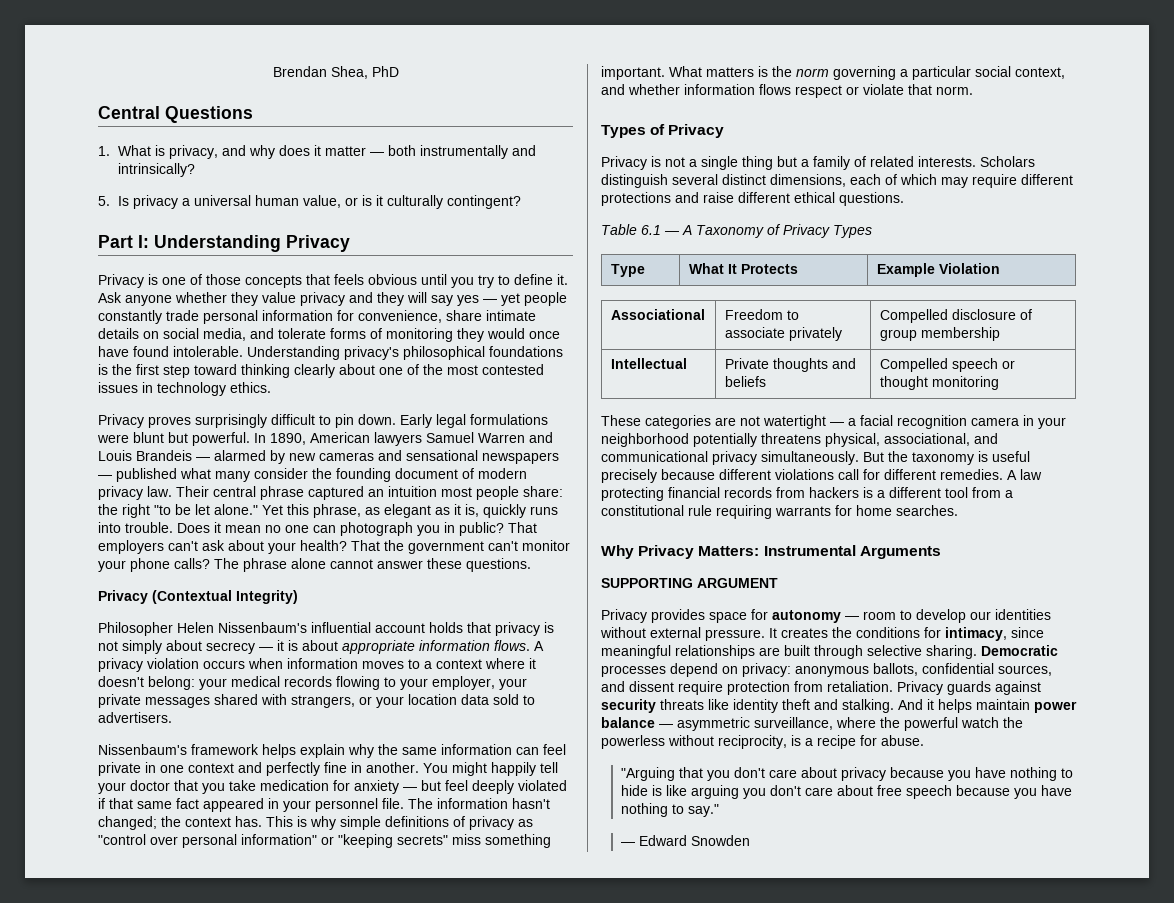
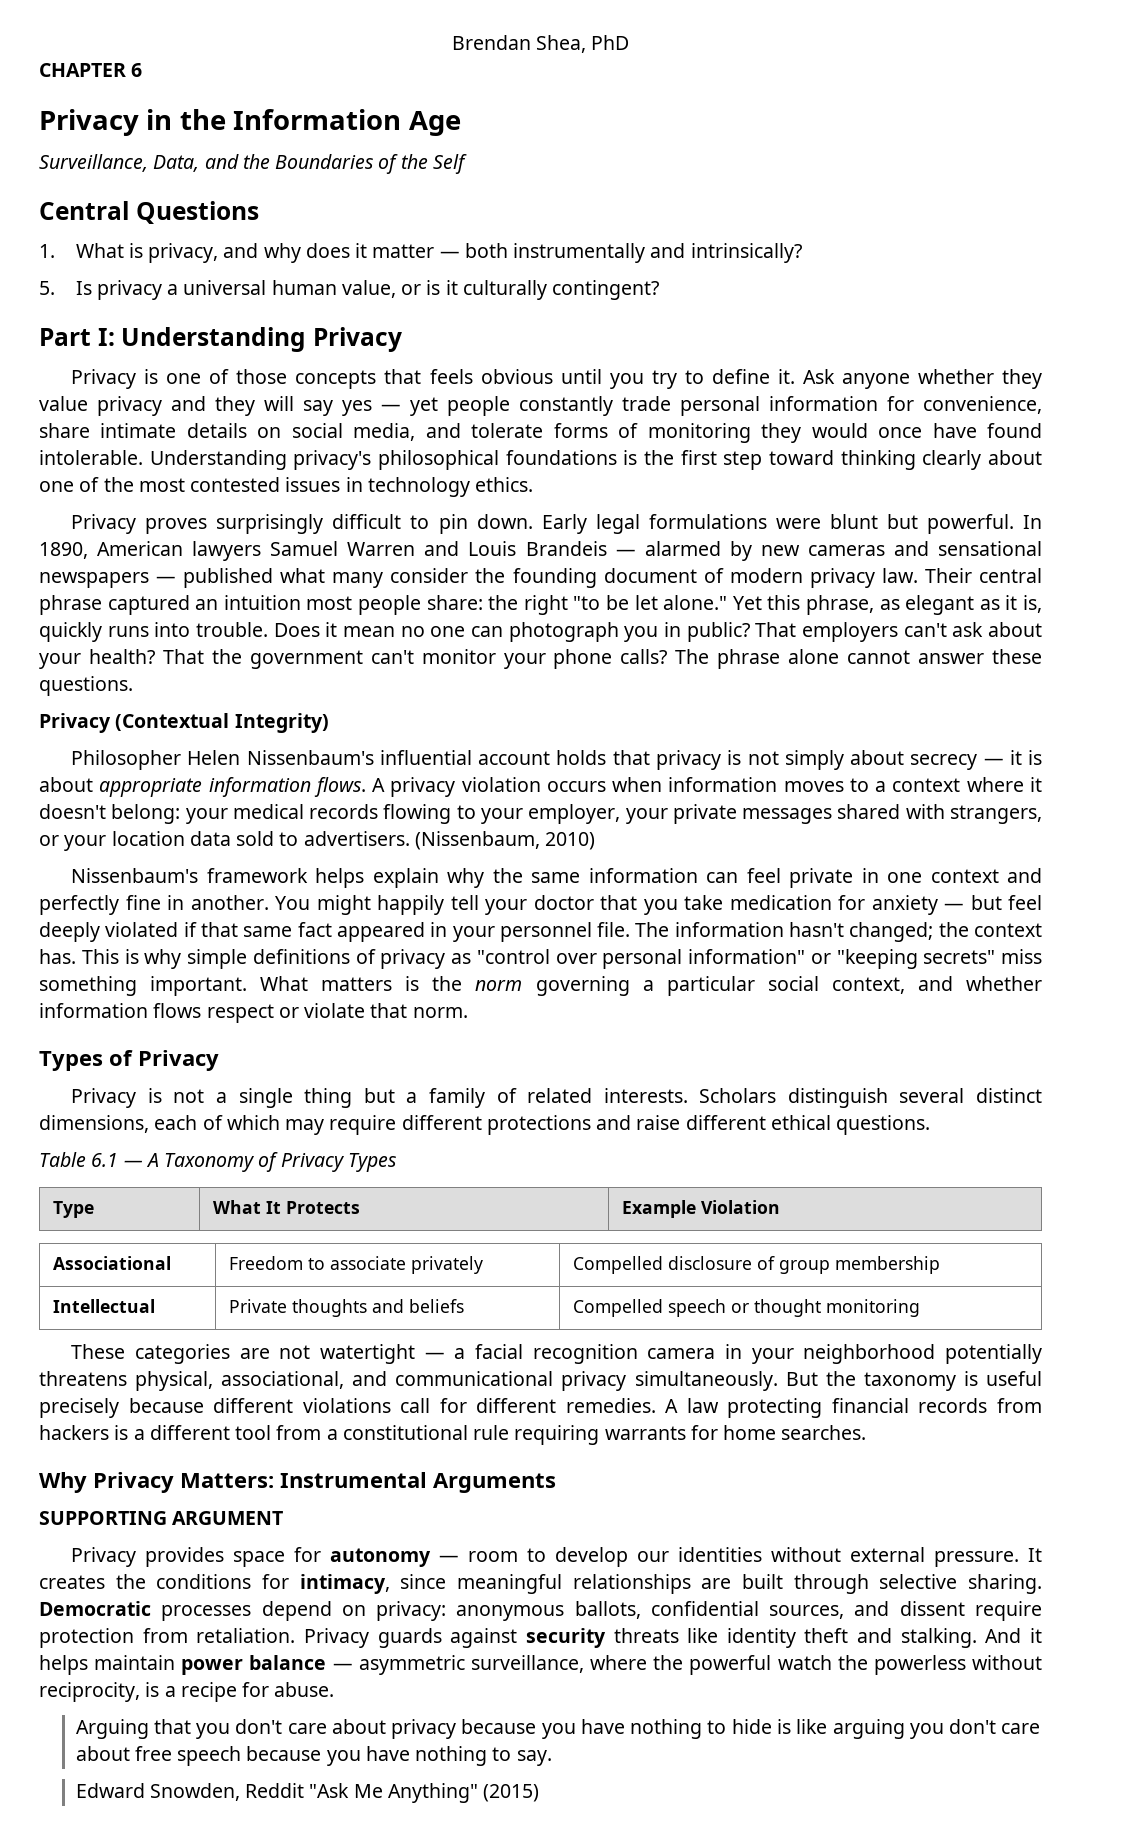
(399, 71) none -> [39,63,143,77] [39,109,461,136] [39,154,467,174] // CHAPTER 6 // Privacy in the Information Age // Surveillance, Data, and the Boundaries of the Self
(172, 717) none -> [414,831,596,850] (Nissenbaum, 2010)
[620,767,675,781] "Arguing -> [75,1719,149,1739] Arguing
[687,804,719,817] [620,835,750,846] say." // — Edward Snowden -> [516,1750,552,1766] [75,1783,540,1803] say. // Edward Snowden, Reddit "Ask Me Anything" (2015)

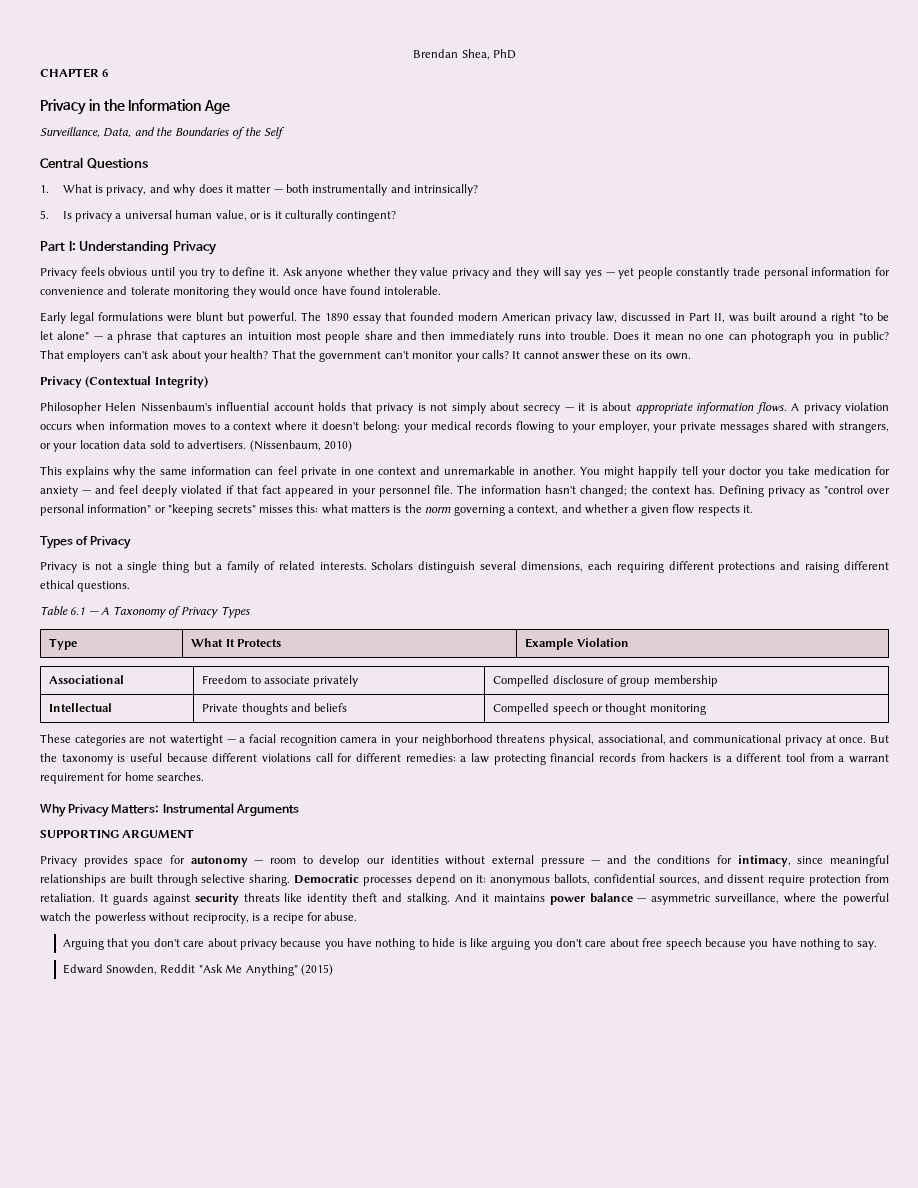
[144,369,422,389] is one of those concepts that -> (77, 273) none
[923,396,1042,414] [39,423,639,441] convenience, share intimate details on social media, and tolerate forms of -> [40,286,170,295] convenience and tolerate
[149,450,1042,470] [39,477,534,497] [71,514,533,534] Understanding privacy's philosophical foundations is the first step toward thinking clearly about one of the most contested issues in technology ethics. // Privacy proves surprisingly difficult to pin down. -> (442, 290) //
[1022,515,1042,529] [39,541,1042,561] [39,568,1042,588] [39,595,1043,615] [39,622,102,642] In 1890, American lawyers Samuel Warren and Louis Brandeis — alarmed by new cameras and sensational newspapers — published what many consider the founding document of modern privacy law. Their central phrase captured an intuition most people share: the right "to be let alone." Yet this phrase, as elegant as it is, quickly -> [301,312,889,324] [40,331,514,343] The 1890 essay that founded modern American privacy law, discussed in Part II, was built around a right "to be let alone" — a phrase that captures an intuition most people share and then immediately
[553,649,1042,669] [39,676,133,696] phone calls? The phrase alone cannot answer these questions. -> [481,350,691,360] calls? It cannot answer these on its own.
[71,868,439,888] Nissenbaum's framework helps explain -> [40,466,110,478] This explains
[39,895,161,915] perfectly fine -> [444,466,516,475] unremarkable
[600,895,637,910] that -> (762, 470) none
[970,895,1002,910] but -> [95,485,115,494] and
[243,926,293,937] same -> (258, 489) none
[81,949,376,969] This is why simple definitions of -> [719,485,764,497] Defining
[1001,949,1042,964] [39,976,309,996] miss something important. What -> [258,504,348,514] misses this: what
[666,976,819,996] particular social -> (514, 510) none
[39,1003,468,1023] information flows respect or violate that norm. -> [631,504,753,516] a given flow respects it.
[976,1088,1043,1103] distinct -> (517, 565) none
[202,1115,397,1135] of which may require -> [616,562,664,573] requiring
[636,1115,681,1130] raise -> [805,562,840,573] raising
[945,1344,1042,1364] potentially -> (493, 740) none
[634,1371,778,1391] simultaneously. -> [825,735,867,743] at once.
[39,1398,119,1418] precisely -> (162, 757) none
[565,1398,679,1413] remedies. A -> [405,753,467,762] remedies: a
[342,1425,686,1445] constitutional rule requiring warrants -> [848,754,889,763] [40,773,104,784] warrant requirement
[934,1548,1042,1567] [39,1575,105,1589] pressure. It creates -> [540,855,627,867] pressure — and
[376,1601,447,1621] privacy: -> [476,875,487,883] it:
[303,1628,369,1648] Privacy -> [99,894,108,902] It
[39,1655,176,1675] helps maintain -> [493,894,545,902] maintains

